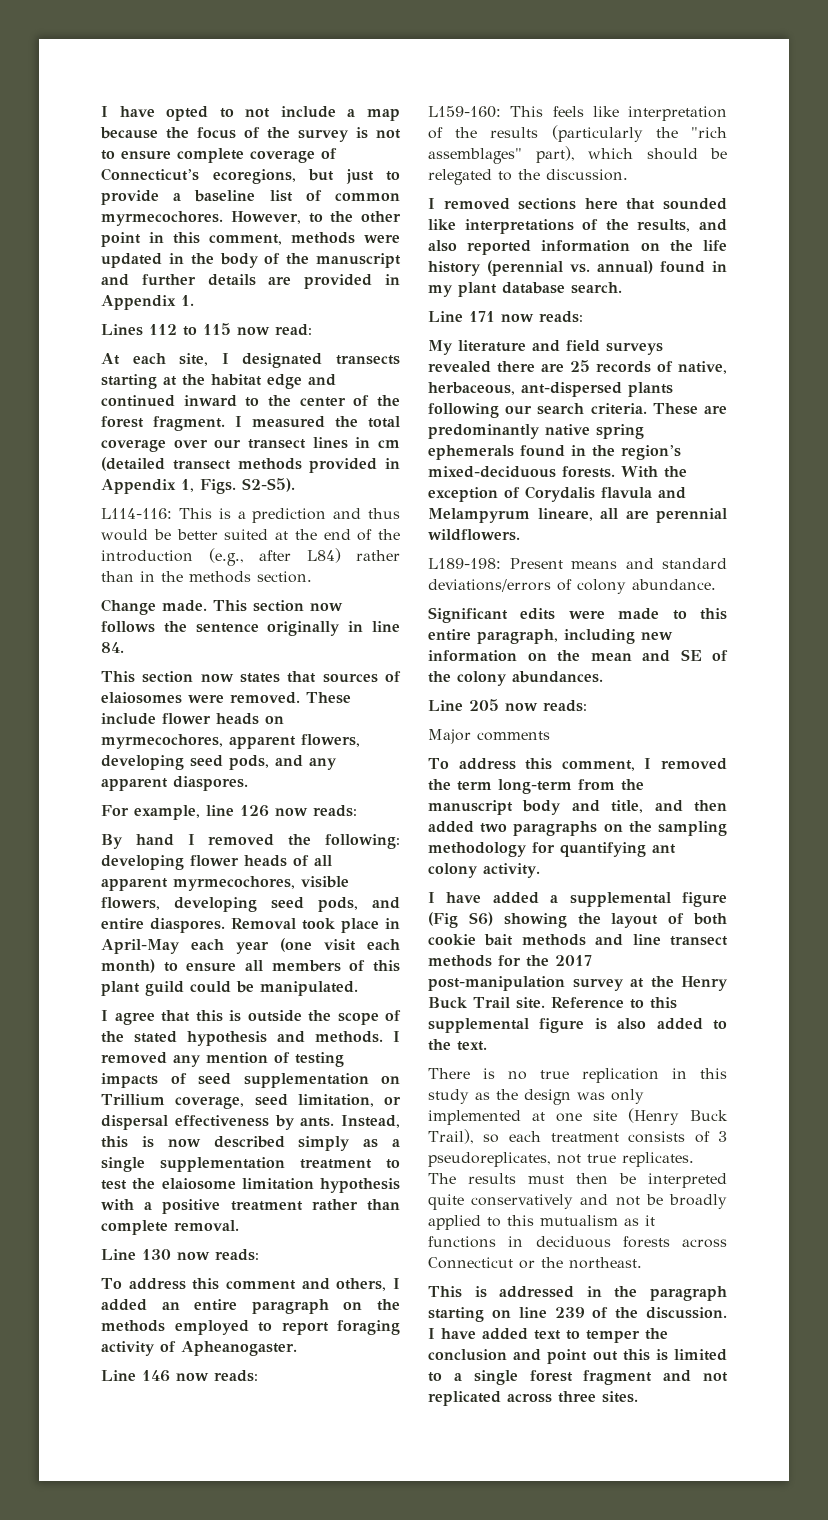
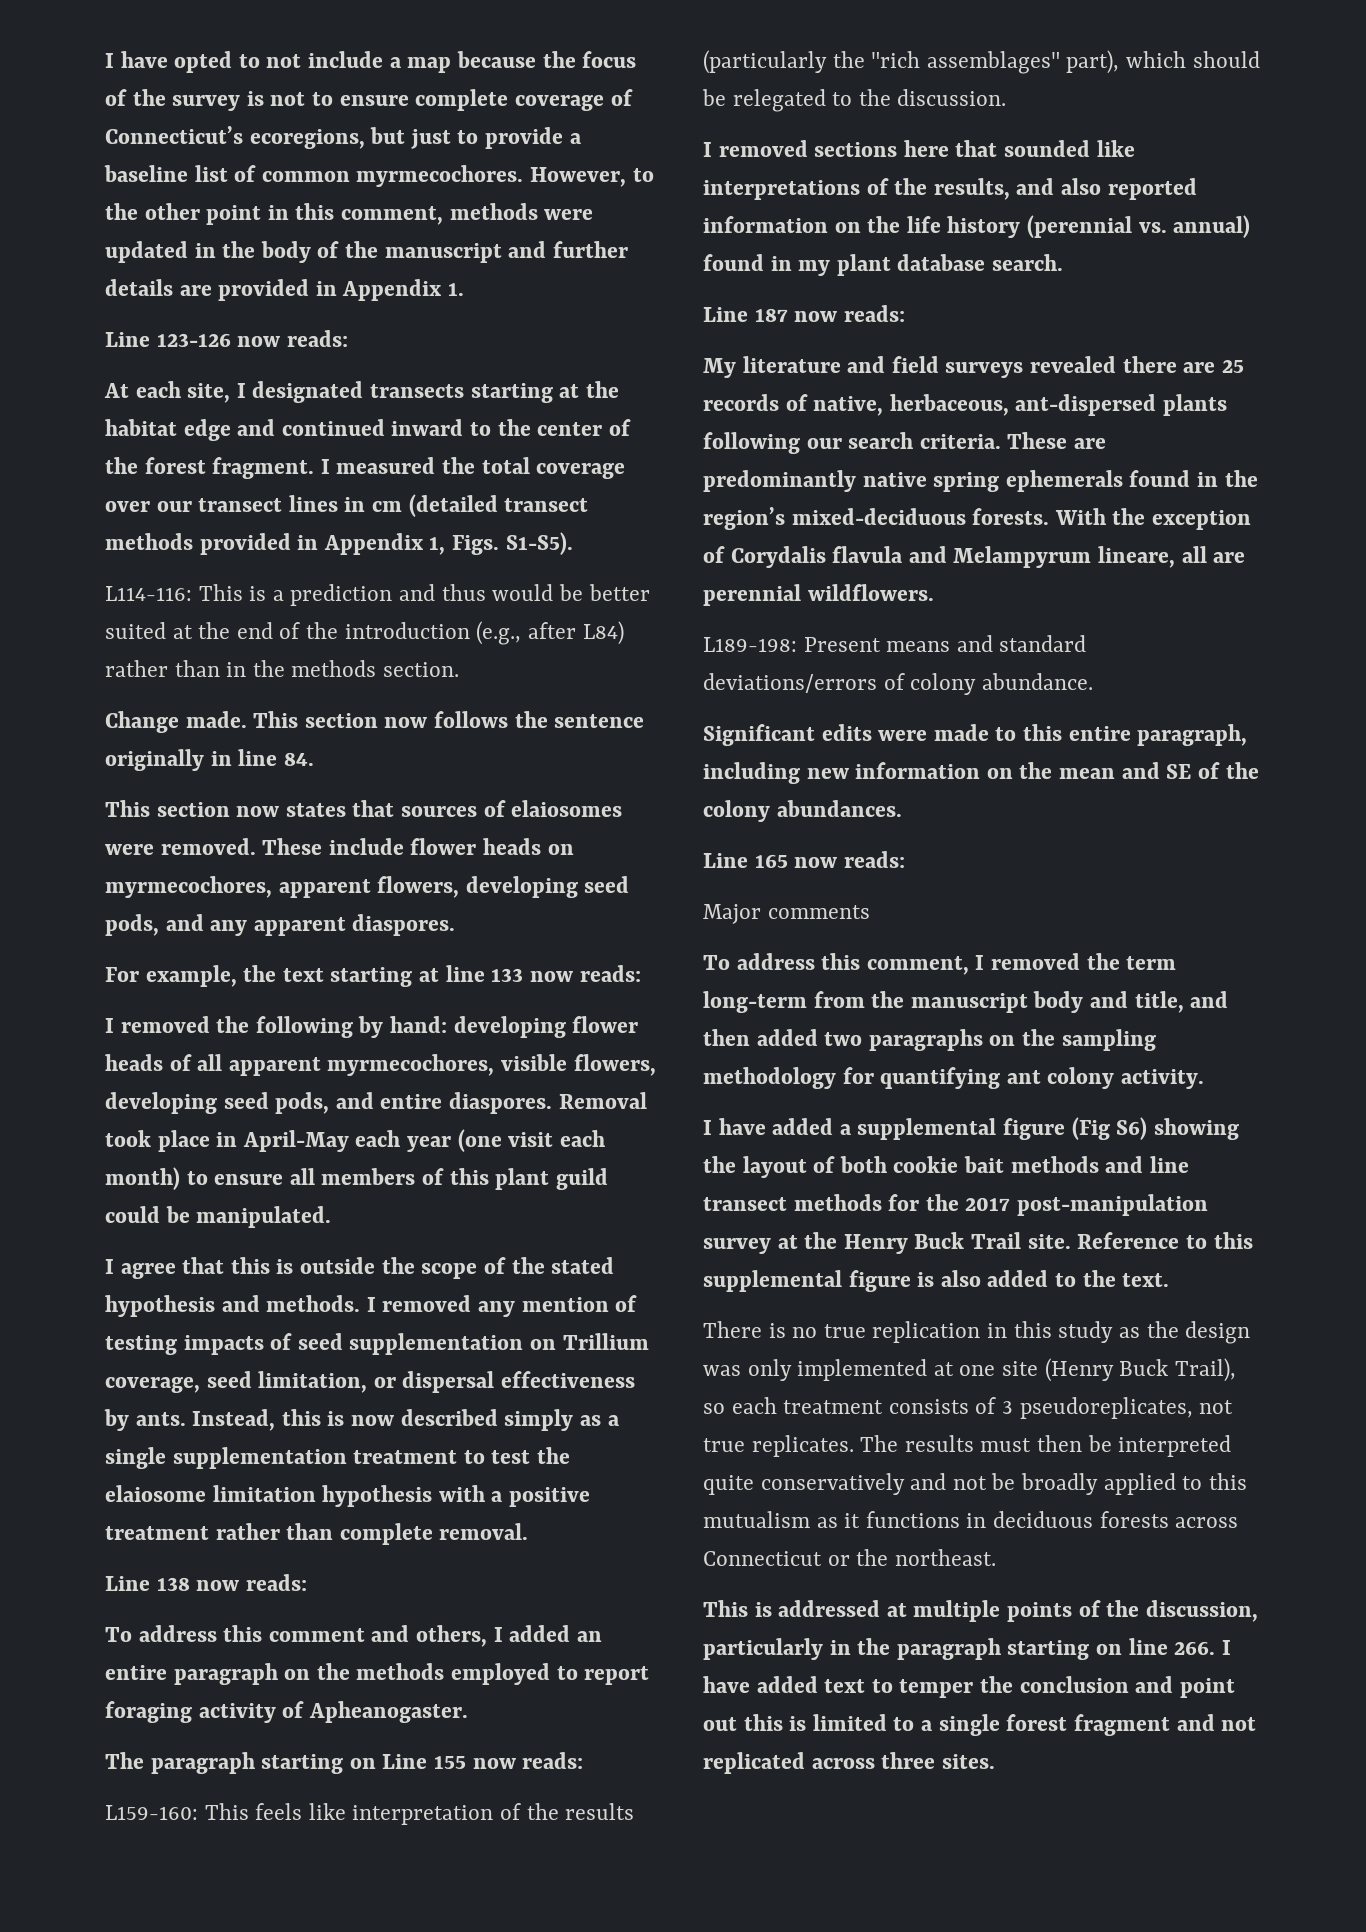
[101,323,312,336] Lines 112 to 115 now read: -> [105,330,348,347] Line 123-126 now reads:
[242,478,295,492] S2-S5). -> [505,532,573,555] S1-S5).
[206,805,357,817] [101,834,400,849] line 126 now reads: // By hand I removed the following: -> [243,965,641,987] [105,1016,448,1038] the text starting at line 133 now reads: // I removed the following by hand:
[142,1249,171,1260] 130 -> [156,1577,190,1591] 138
[101,1370,170,1382] Line 146 -> [105,1752,467,1774] The paragraph starting on Line 155
[469,311,495,322] 171 -> [754,308,788,322] 187
[469,699,499,711] 205 -> [754,854,788,868] 165
(575, 1292) none -> [886,1600,1258,1622] [703,1638,823,1660] at multiple points of the discussion, particularly
[554,1307,727,1319] 239 of the discussion. -> [1174,1641,1216,1655] 266.

